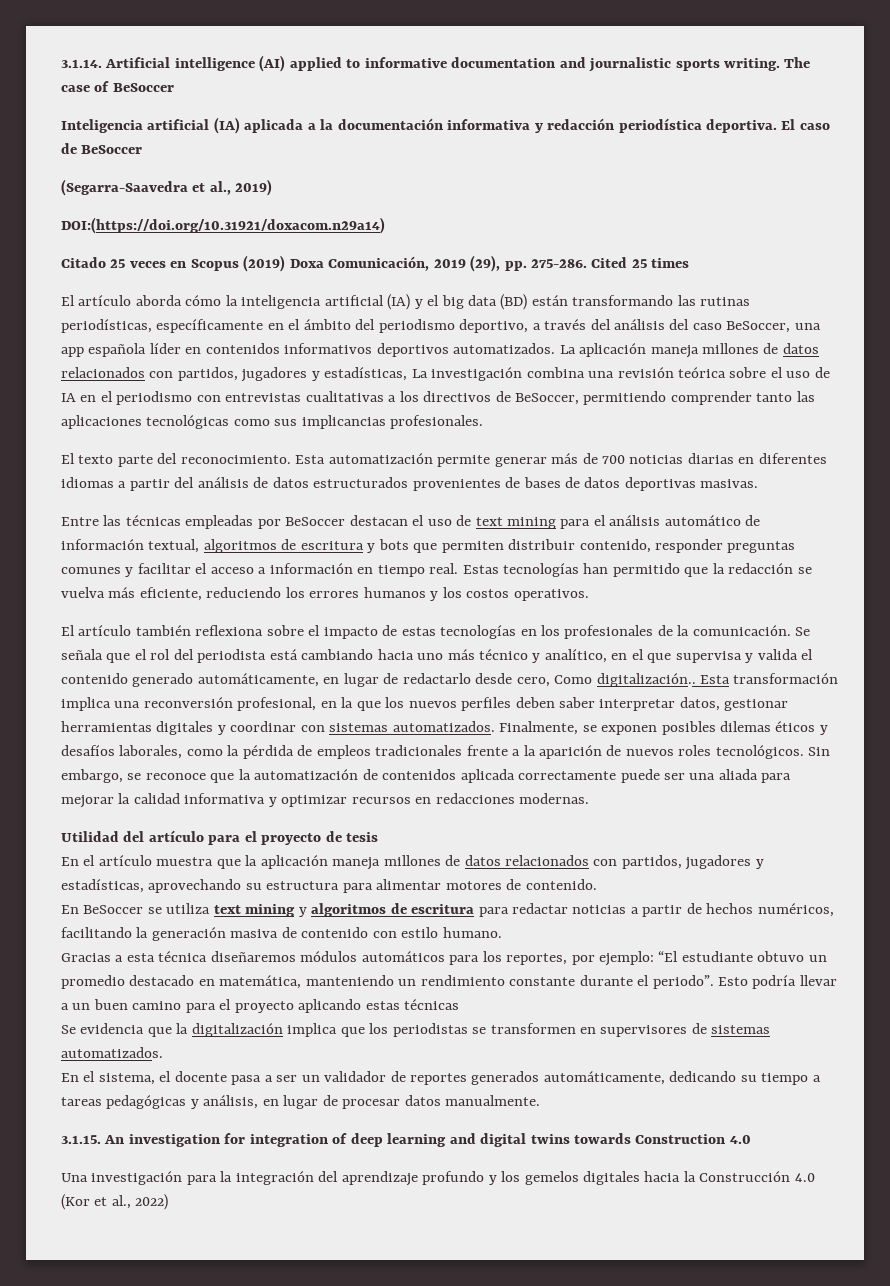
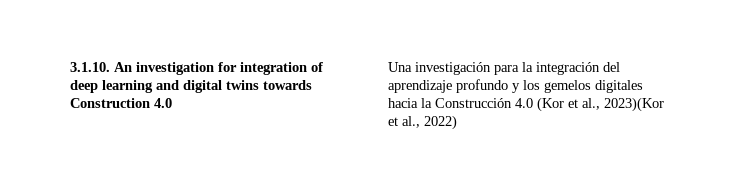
[61,55,811,72] [61,81,174,92] [61,117,830,134] [61,143,143,154] [61,179,273,196] [61,217,385,234] [61,255,690,272] [61,294,751,310] [61,319,821,333] [61,343,819,358] [61,367,830,382] [61,391,815,405] [61,415,484,429] [61,453,827,467] [61,477,759,491] [61,515,761,529] [61,539,796,553] [61,563,812,577] [61,587,589,601] [61,625,811,639] [61,649,814,663] [61,673,839,687] [61,697,789,711] [61,721,828,735] [61,745,831,759] [61,769,792,783] [61,793,590,808] [61,830,379,845] [61,855,764,870] [61,879,597,893] [61,903,834,917] [61,927,502,941] [61,951,827,966] [61,975,837,989] [61,999,460,1013] [61,1023,771,1037] [61,1047,163,1058] [61,1071,821,1085] [61,1095,541,1109] [61,1135,101,1144] 3.1.14. Artificial intelligence (AI) applied to informative documentation and journalistic sports writing. The case of BeSoccer // Inteligencia artificial (IA) aplicada a la documentación informativa y redacción periodística deportiva. El caso de BeSoccer // (Segarra-Saavedra et al., 2019) // DOI:(https://doi.org/10.31921/doxacom.n29a14) // Citado 25 veces en Scopus (2019) Doxa Comunicación, 2019 (29), pp. 275-286. Cited 25 times // El artículo aborda cómo la inteligencia artificial (IA) y el big data (BD) están transformando las rutinas periodísticas, específicamente en el ámbito del periodismo deportivo, a través del análisis del caso BeSoccer, una app española líder en contenidos informativos deportivos automatizados. La aplicación maneja millones de datos relacionados con partidos, jugadores y estadísticas, La investigación combina una revisión teórica sobre el uso de IA en el periodismo con entrevistas cualitativas a los directivos de BeSoccer, permitiendo comprender tanto las aplicaciones tecnológicas como sus implicancias profesionales. // El texto parte del reconocimiento. Esta automatización permite generar más de 700 noticias diarias en diferentes idiomas a partir del análisis de datos estructurados provenientes de bases de datos deportivas masivas. // Entre las técnicas empleadas por BeSoccer destacan el uso de text mining para el análisis automático de información textual, algoritmos de escritura y bots que permiten distribuir contenido, responder preguntas comunes y facilitar el acceso a información en tiempo real. Estas tecnologías han permitido que la redacción se vuelva más eficiente, reduciendo los errores humanos y los costos operativos. // El artículo también reflexiona sobre el impacto de estas tecnologías en los profesionales de la comunicación. Se señala que el rol del periodista está cambiando hacia uno más técnico y analítico, en el que supervisa y valida el contenido generado automáticamente, en lugar de redactarlo desde cero, Como digitalización.. Esta transformación implica una reconversión profesional, en la que los nuevos perfiles deben saber interpretar datos, gestionar herramientas digitales y coordinar con sistemas automatizados. Finalmente, se exponen posibles dilemas éticos y desafíos laborales, como la pérdida de empleos tradicionales frente a la aparición de nuevos roles tecnológicos. Sin embargo, se reconoce que la automatización de contenidos aplicada correctamente puede ser una aliada para mejorar la calidad informativa y optimizar recursos en redacciones modernas. // Utilidad del artículo para el proyecto de tesis // En el artículo muestra que la aplicación maneja millones de datos relacionados con partidos, jugadores y estadísticas, aprovechando su estructura para alimentar motores de contenido. // En BeSoccer se utiliza text mining y algoritmos de escritura para redactar noticias a partir de hechos numéricos, facilitando la generación masiva de contenido con estilo humano. // Gracias a esta técnica diseñaremos módulos automáticos para los reportes, por ejemplo: “El estudiante obtuvo un promedio destacado en matemática, manteniendo un rendimiento constante durante el periodo”. Esto podría llevar a un buen camino para el proyecto aplicando estas técnicas // Se evidencia que la digitalización implica que los periodistas se transformen en supervisores de sistemas automatizados. // En el sistema, el docente pasa a ser un validador de reportes generados automáticamente, dedicando su tiempo a tareas pedagógicas y análisis, en lugar de procesar datos manualmente. // 3.1.15. -> [70,62,110,72] 3.1.10.
(131, 1202) none -> [604,97,664,112] [388,116,420,128] 2023)(Kor et al.,

